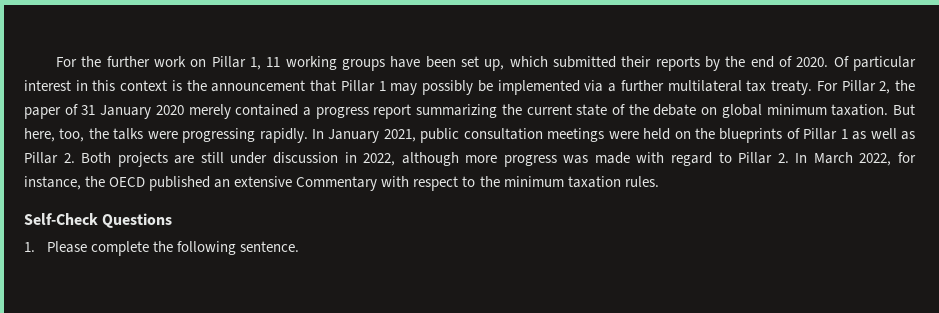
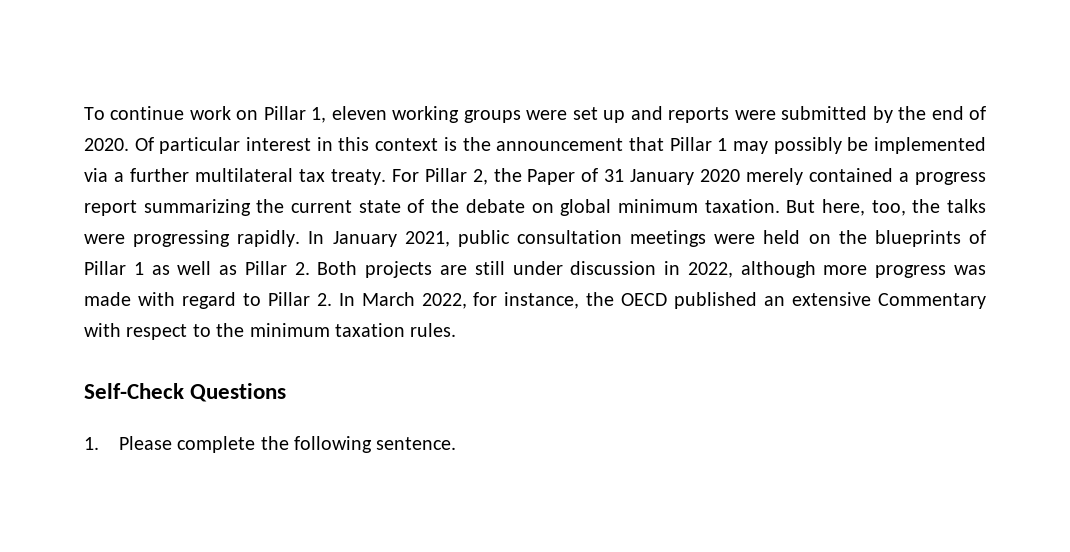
[55,56,150,67] For the further -> [84,106,185,120] To continue
[266,57,281,67] 11 -> [331,106,387,120] eleven
[390,56,700,71] have been set up, which submitted their reports -> [526,106,868,123] were set up and reports were submitted
[24,107,61,119] paper -> [527,169,576,185] Paper

